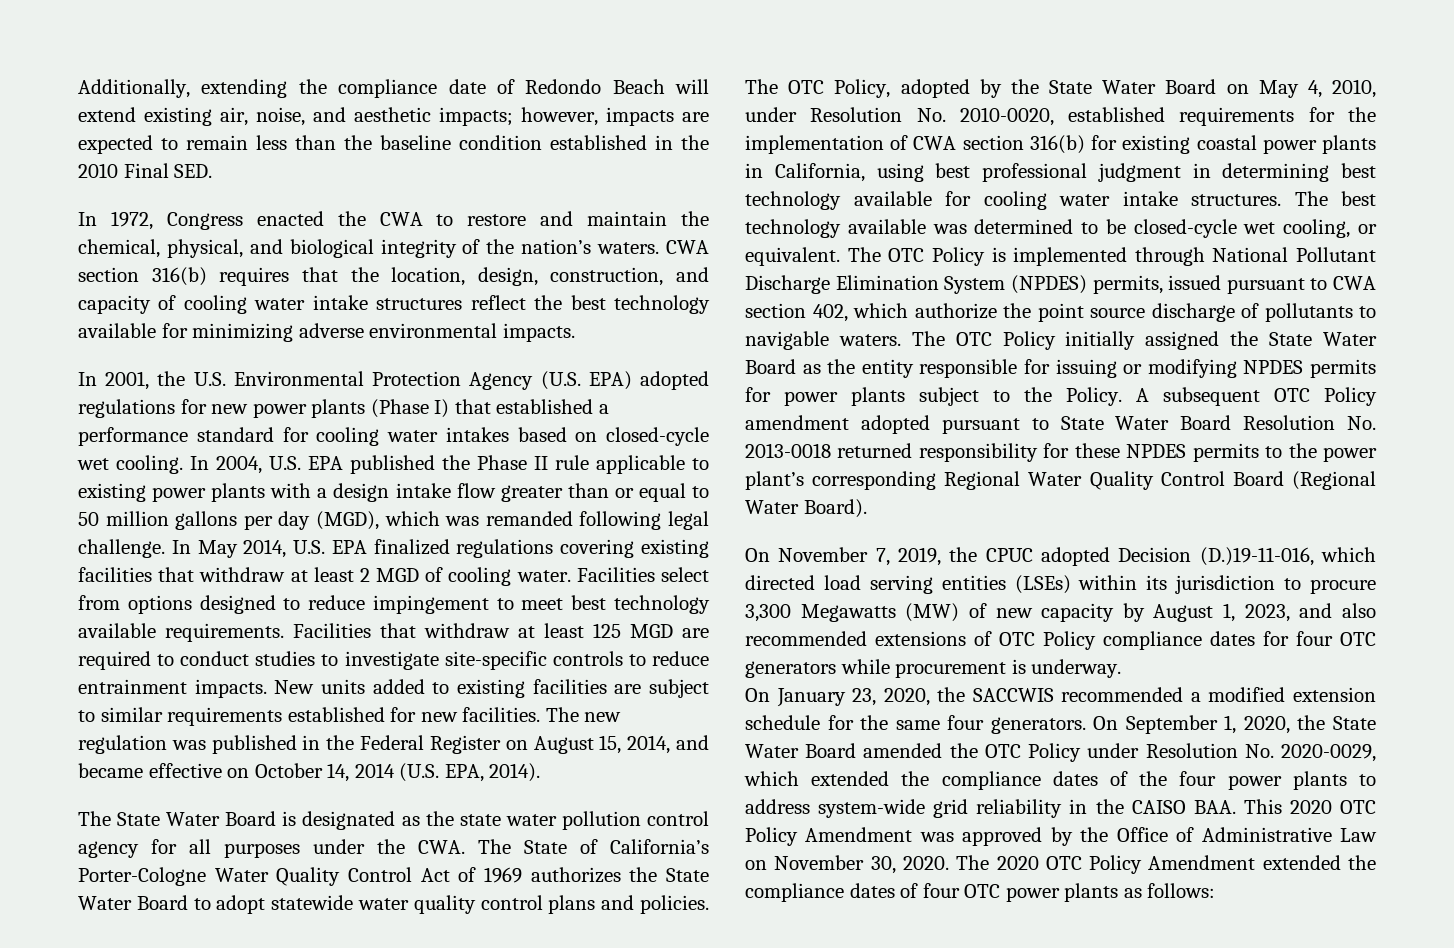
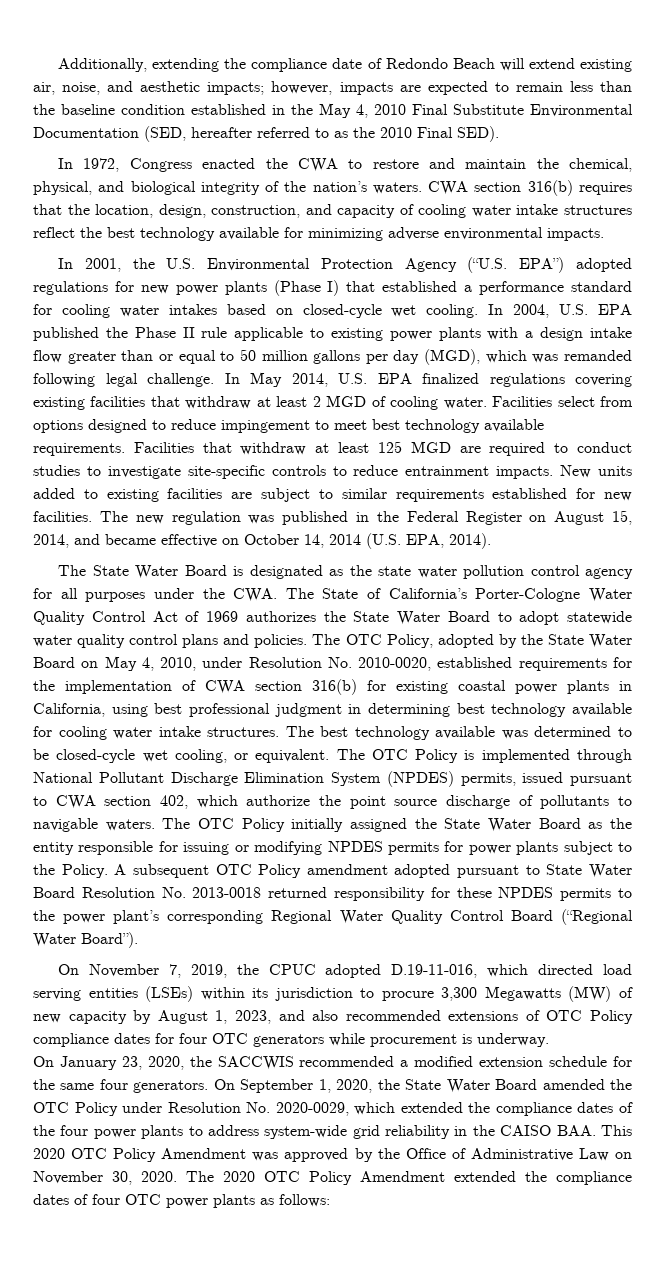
[78,163,213,178] 2010 Final SED. -> [319,103,633,118] [33,126,499,142] May 4, 2010 Final Substitute Environmental Documentation (SED, hereafter referred to as the 2010 Final SED).
[540,371,632,390] (U.S. EPA) -> [467,257,565,273] (“U.S. EPA”)
[1292,471,1376,490] [745,499,867,518] (Regional Water Board). -> [560,909,633,925] [33,932,138,948] (“Regional Water Board”).
[1118,547,1314,566] Decision (D.)19-11-016, -> [391,964,478,978] D.19-11-016,

